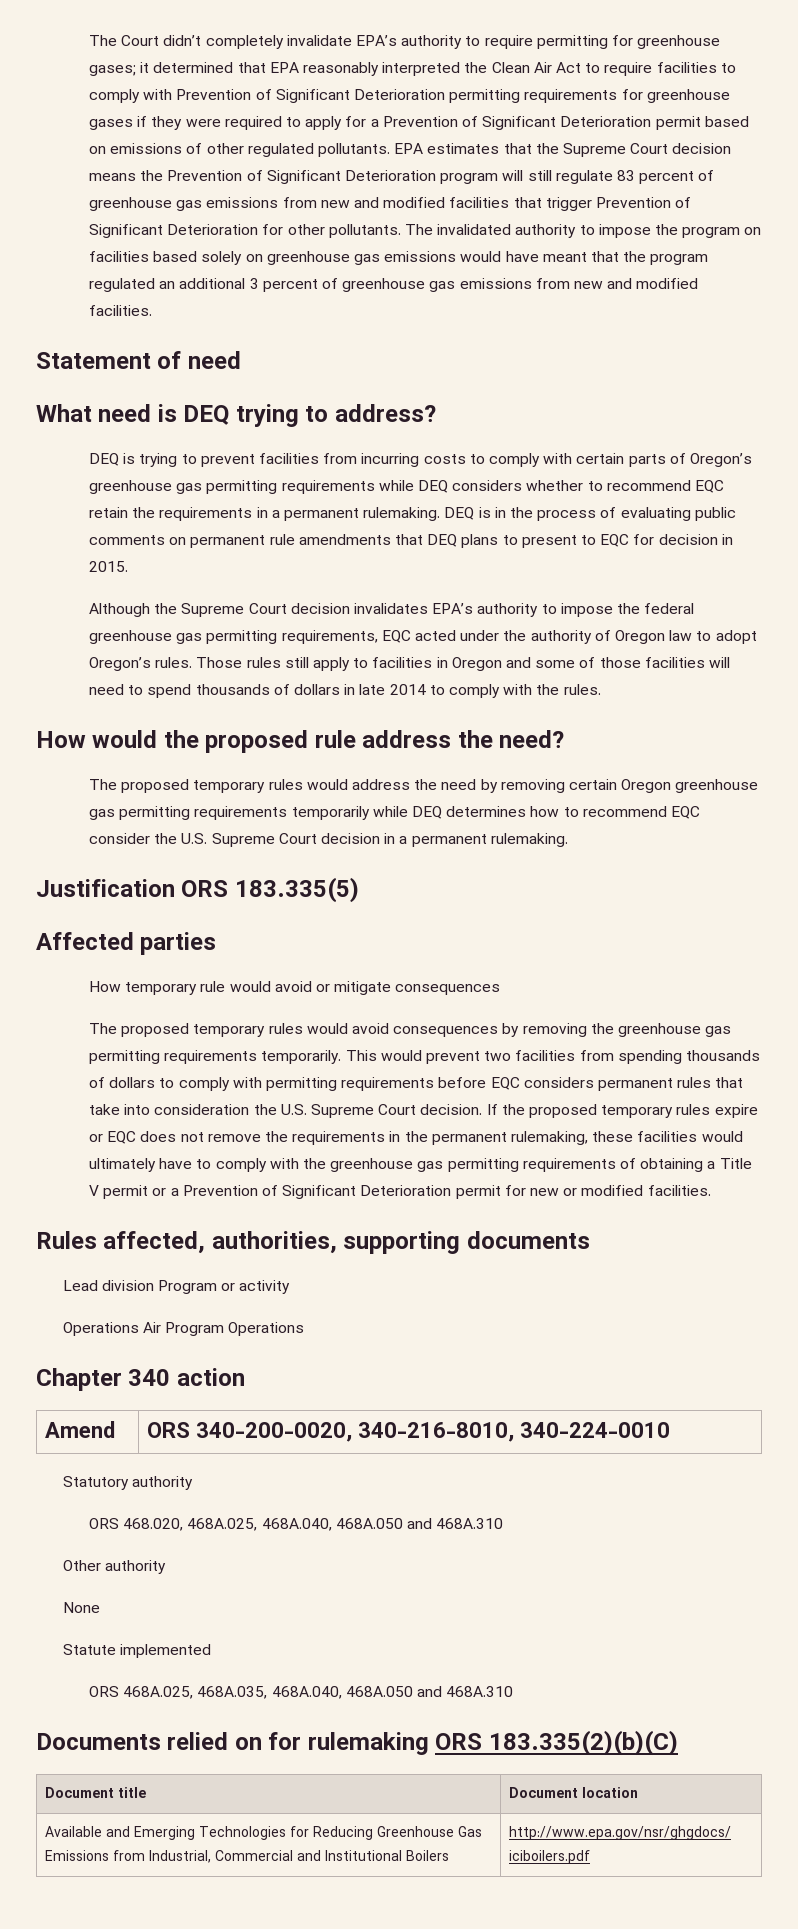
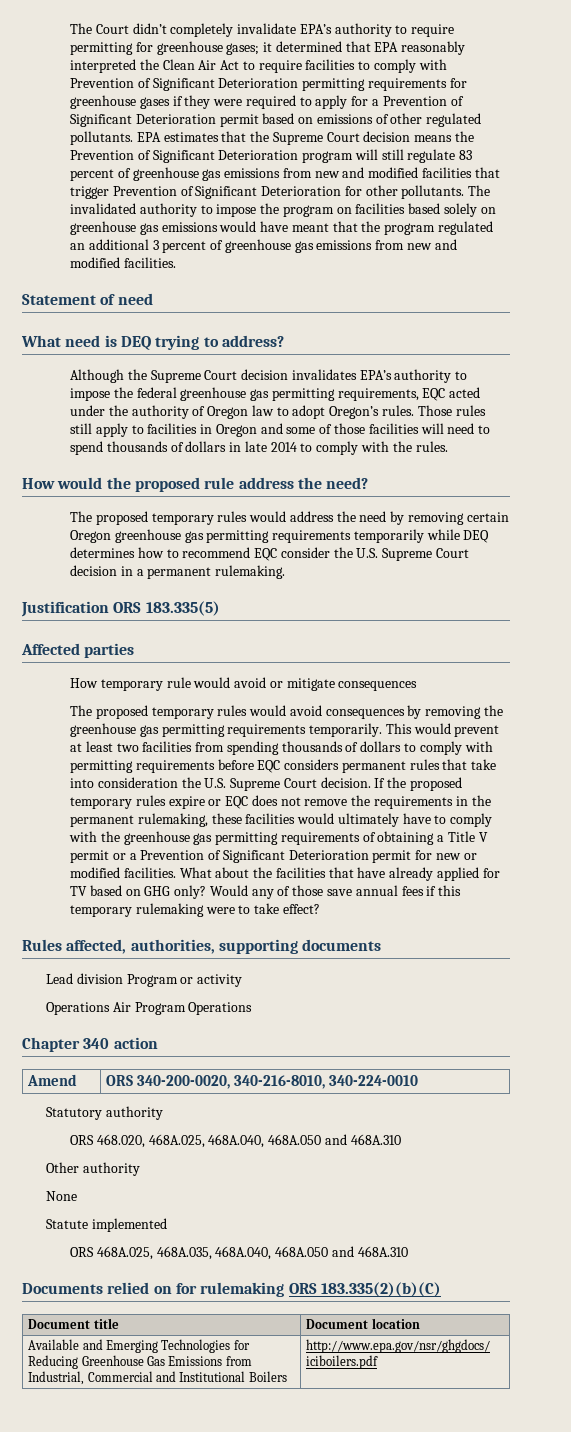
[89,453,752,467] [89,480,724,494] [89,507,736,521] [89,534,733,548] [89,561,129,572] // DEQ is trying to prevent facilities from incurring costs to comply with certain parts of Oregon’s greenhouse gas permitting requirements while DEQ considers whether to recommend EQC retain the requirements in a permanent rulemaking. DEQ is in the process of evaluating public comments on permanent rule amendments that DEQ plans to present to EQC for decision in 2015. -> (284, 341) none
(481, 1057) none -> [69,741,113,752] at least
(711, 1190) none -> [179,867,500,881] [69,885,462,899] [69,903,320,917] What about the facilities that have already applied for TV based on GHG only? Would any of those save annual fees if this temporary rulemaking were to take effect?

